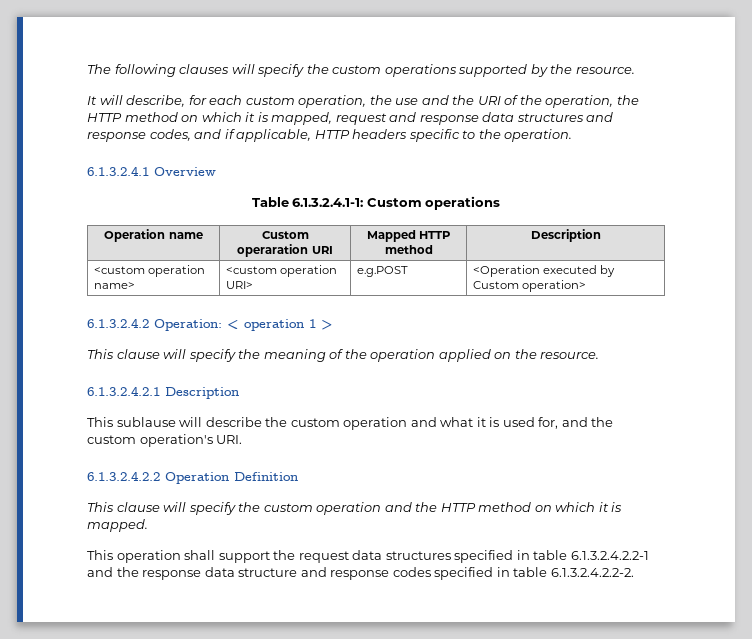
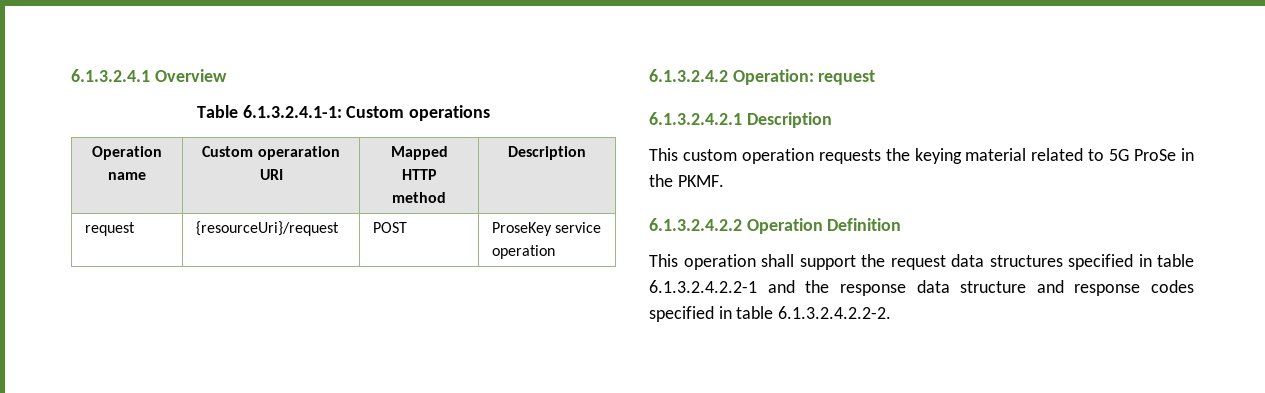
[87,64,635,77] [87,95,639,108] [87,112,614,125] [87,129,573,142] The following clauses will specify the custom operations supported by the resource. // It will describe, for each custom operation, the use and the URI of the operation, the HTTP method on which it is mapped, request and response data structures and response codes, and if applicable, HTTP headers specific to the operation. // -> (71, 75) none
[94,265,206,277] [94,282,136,289] [226,265,338,277] [226,281,254,289] [357,266,409,277] [473,265,616,277] [473,280,587,292] [87,318,333,331] [87,349,600,362] [87,386,239,399] [87,417,614,430] [87,434,243,447] [87,471,298,484] [87,502,623,515] [87,519,148,532] <custom operation name> | <custom operation URI> | e.g.POST | <Operation executed by Custom operation> // 6.1.3.2.4.2 Operation: < operation 1 > // This clause will specify the meaning of the operation applied on the resource. // 6.1.3.2.4.2.1 Description // This sublause will describe the custom operation and what it is used for, and the custom operation's URI. // 6.1.3.2.4.2.2 Operation Definition // This clause will specify the custom operation and the HTTP method on which it is mapped. -> [84,222,135,236] [195,221,339,236] [372,222,407,233] [491,222,601,236] [491,245,555,259] [649,69,876,85] [649,112,832,128] [649,148,1194,164] [649,174,724,187] [649,218,902,234] request | {resourceUri}/request | POST | ProseKey service operation // 6.1.3.2.4.2 Operation: request // 6.1.3.2.4.2.1 Description // This custom operation requests the keying material related to 5G ProSe in the PKMF. // 6.1.3.2.4.2.2 Operation Definition

